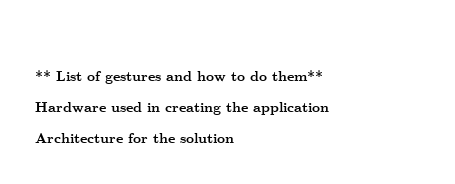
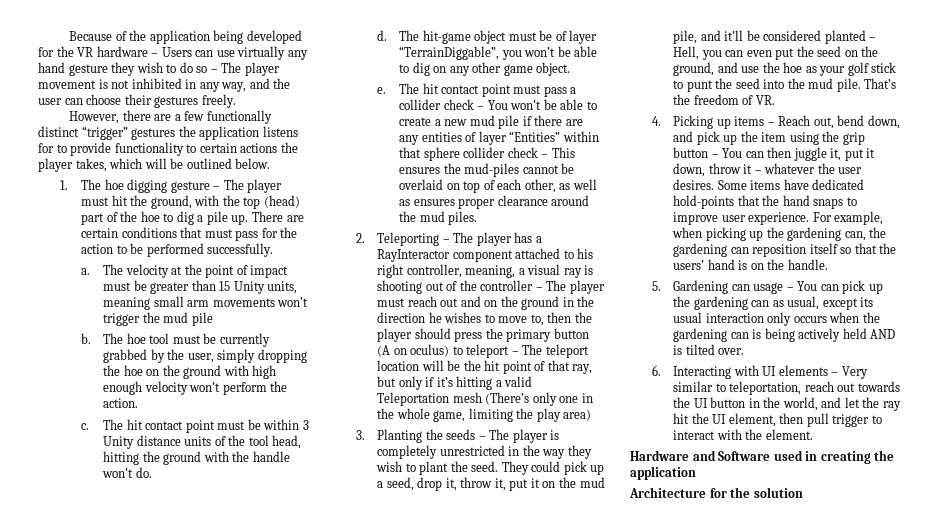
[35,70,323,84] ** List of gestures and how to do them** -> [69,30,302,44] [38,46,308,60] [38,62,280,76] [38,78,291,92] [38,94,236,108] [69,110,272,124] [38,126,298,140] [38,142,298,156] [38,158,271,172] [59,179,283,193] [81,195,300,209] [81,211,304,225] [81,227,298,241] [81,243,274,257] [81,264,289,278] [103,280,298,294] [103,296,309,310] [103,312,213,326] [81,333,270,347] [103,349,307,363] [103,365,277,379] [103,381,288,395] [103,398,139,408] [81,419,309,433] [103,435,302,449] [103,451,290,465] [102,467,152,478] [377,30,598,44] [399,46,598,60] [399,62,571,76] [377,83,577,97] [399,99,597,110] [399,115,583,129] [399,131,599,145] [399,147,575,161] [399,163,575,177] [399,179,597,193] [399,195,590,209] [399,211,478,225] [355,232,542,246] [377,248,594,262] [377,264,594,278] [377,280,605,294] [377,296,595,310] [377,312,592,326] [377,328,589,342] [377,344,589,358] [377,360,593,374] [377,376,533,390] [377,392,593,406] [377,408,592,422] [355,429,560,443] [377,445,592,459] [376,461,605,475] [377,477,605,491] [673,30,877,44] [673,46,879,60] [673,62,897,76] [673,78,897,92] [673,94,775,105] [651,115,900,129] [673,131,865,145] [673,147,876,161] [673,163,863,177] [673,179,865,190] [673,195,857,209] [673,211,884,225] [672,227,887,241] [673,243,897,257] [673,259,828,270] [651,280,883,294] [673,296,874,310] [673,312,880,326] [673,328,896,342] [673,344,745,355] [651,365,868,379] [673,381,900,395] [673,397,901,411] [673,413,882,427] [673,429,813,440] Because of the application being developed for the VR hardware – Users can use virtually any hand gesture they wish to do so – The player movement is not inhibited in any way, and the user can choose their gestures freely. // However, there are a few functionally distinct “trigger” gestures the application listens for to provide functionality to certain actions the player takes, which will be outlined below. // 1. The hoe digging gesture – The player must hit the ground, with the top (head) part of the hoe to dig a pile up. There are certain conditions that must pass for the action to be performed successfully. // a. The velocity at the point of impact must be greater than 15 Unity units, meaning small arm movements won’t trigger the mud pile // b. The hoe tool must be currently grabbed by the user, simply dropping the hoe on the ground with high enough velocity won’t perform the action. // c. The hit contact point must be within 3 Unity distance units of the tool head, hitting the ground with the handle won’t do. // d. The hit-game object must be of layer “TerrainDiggable”, you won’t be able to dig on any other game object. // e. The hit contact point must pass a collider check – You won’t be able to create a new mud pile if there are any entities of layer “Entities” within that sphere collider check – This ensures the mud-piles cannot be overlaid on top of each other, as well as ensures proper clearance around the mud piles. // 2. Teleporting – The player has a RayInteractor component attached to his right controller, meaning, a visual ray is shooting out of the controller – The player must reach out and on the ground in the direction he wishes to move to, then the player should press the primary button (A on oculus) to teleport – The teleport location will be the hit point of that ray, but only if it’s hitting a valid Teleportation mesh (There’s only one in the whole game, limiting the play area) // 3. Planting the seeds – The player is completely unrestricted in the way they wish to plant the seed. They could pick up a seed, drop it, throw it, put it on the mud pile, and it’ll be considered planted – Hell, you can even put the seed on the ground, and use the hoe as your golf stick to punt the seed into the mud pile. That’s the freedom of VR. // 4. Picking up items – Reach out, bend down, and pick up the item using the grip button – You can then juggle it, put it down, throw it – whatever the user desires. Some items have dedicated hold-points that the hand snaps to improve user experience. For example, when picking up the gardening can, the gardening can reposition itself so that the users’ hand is on the handle. // 5. Gardening can usage – You can pick up the gardening can as usual, except its usual interaction only occurs when the gardening can is being actively held AND is tilted over. // 6. Interacting with UI elements – Very similar to teleportation, reach out towards the UI button in the world, and let the ray hit the UI element, then pull trigger to interact with the element.
(106, 107) none -> [692,450,771,461] and Software

